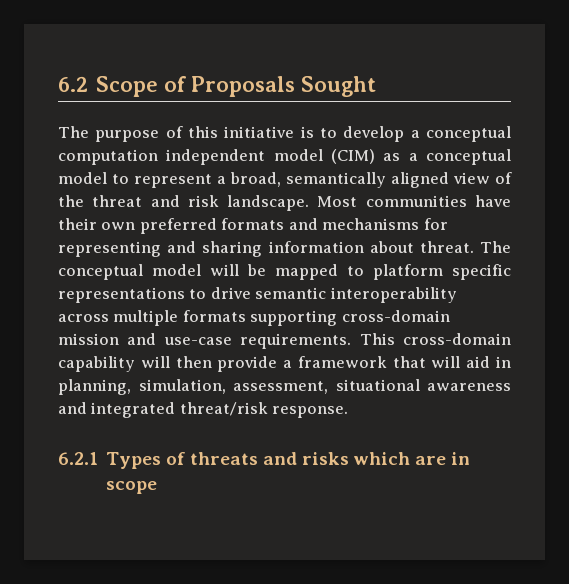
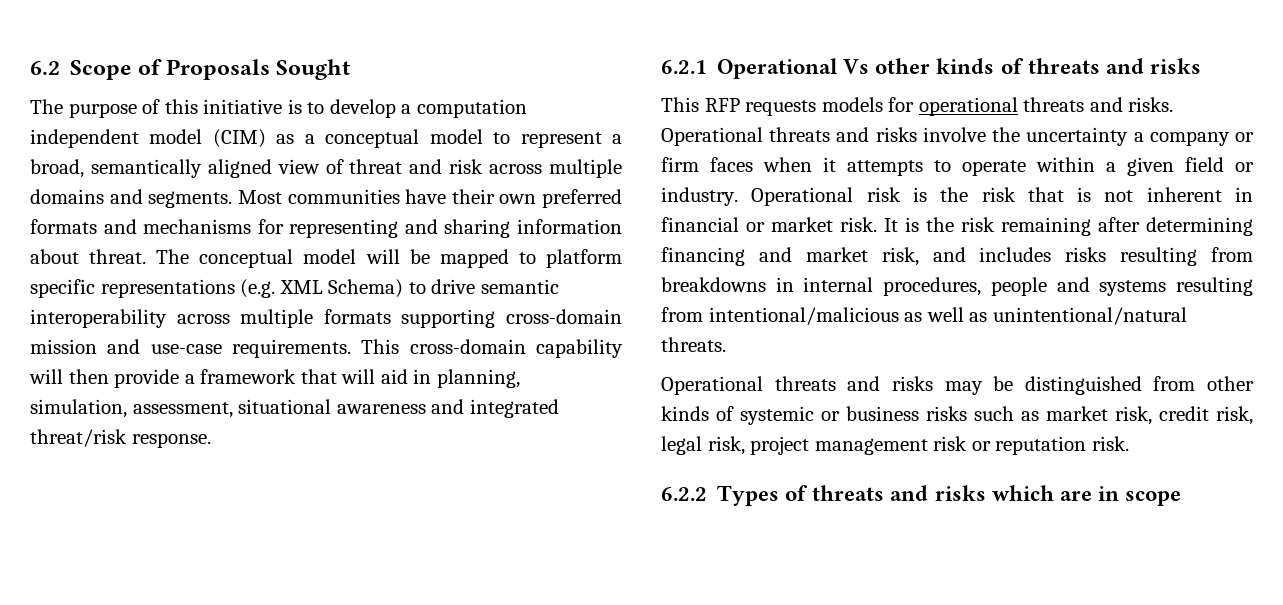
[426,126,511,142] conceptual -> (412, 109) none
[58,195,84,207] the -> (344, 166) none
[227,195,310,211] landscape. -> [489,159,623,178] [30,189,233,208] across multiple domains and segments.
(185, 295) none -> [240,279,404,298] (e.g. XML Schema)
(98, 458) none -> [717,58,1201,79] [661,97,1174,116] [661,127,1254,146] [661,157,1254,176] [661,187,1253,206] [661,217,1253,236] [661,247,1253,266] [661,277,1253,296] [661,307,1187,325] [661,337,726,352] [661,376,1254,395] [661,406,1253,425] [661,436,1129,455] [661,487,707,501] Operational Vs other kinds of threats and risks // This RFP requests models for operational threats and risks. Operational threats and risks involve the uncertainty a company or firm faces when it attempts to operate within a given field or industry. Operational risk is the risk that is not inherent in financial or market risk. It is the risk remaining after determining financing and market risk, and includes risks resulting from breakdowns in internal procedures, people and systems resulting from intentional/malicious as well as unintentional/natural threats. // Operational threats and risks may be distinguished from other kinds of systemic or business risks such as market risk, credit risk, legal risk, project management risk or reputation risk. // 6.2.2

